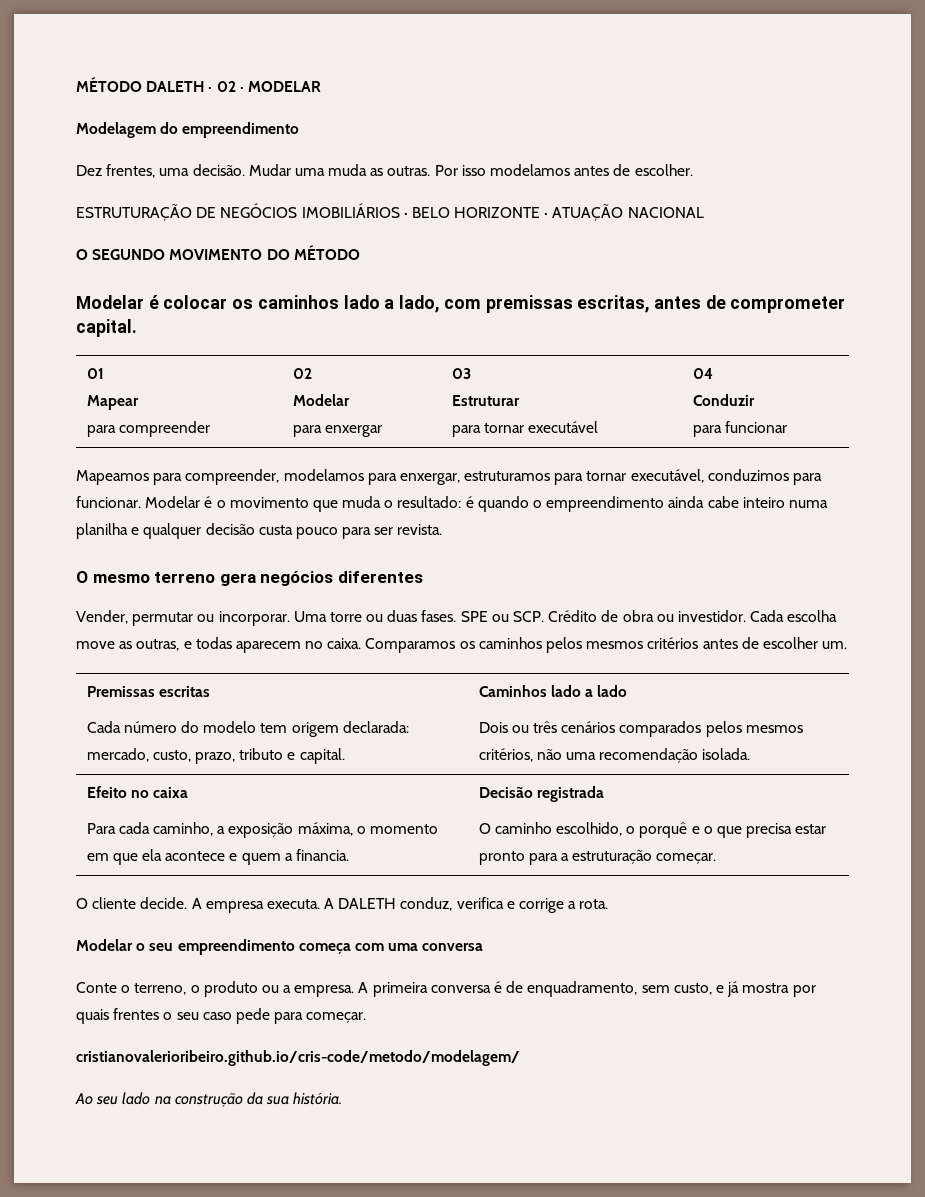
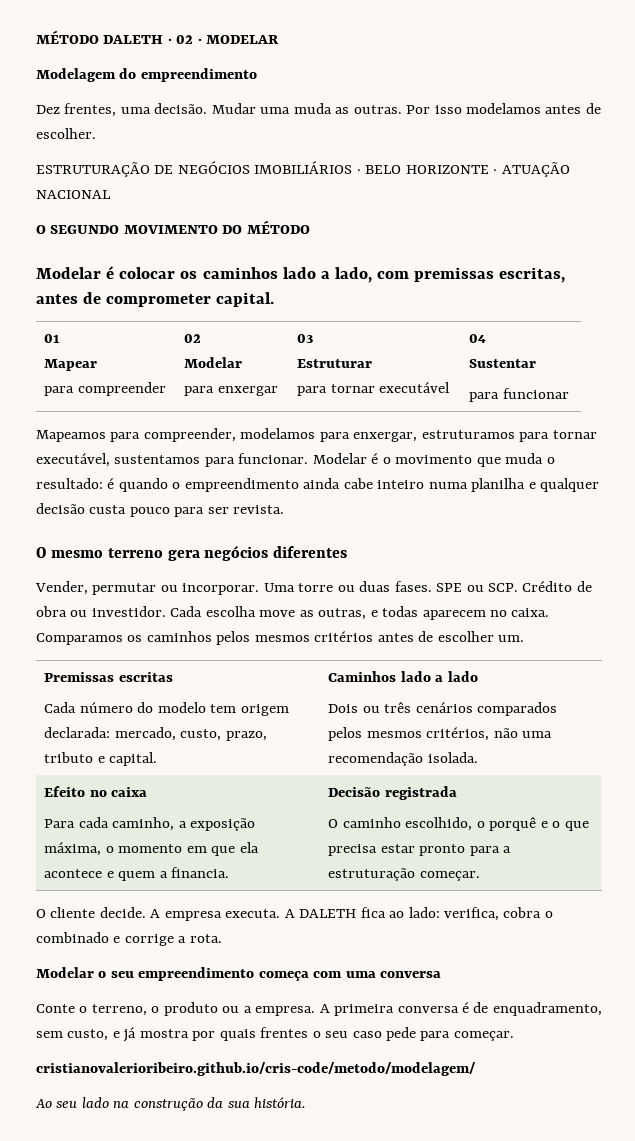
[692,394,755,406] Conduzir -> [469,359,537,368] Sustentar
[707,469,789,481] conduzimos -> [114,455,201,464] sustentamos
[400,897,504,911] conduz, verifica -> [360,907,553,921] [36,932,109,943] fica ao lado: verifica, cobra o combinado

